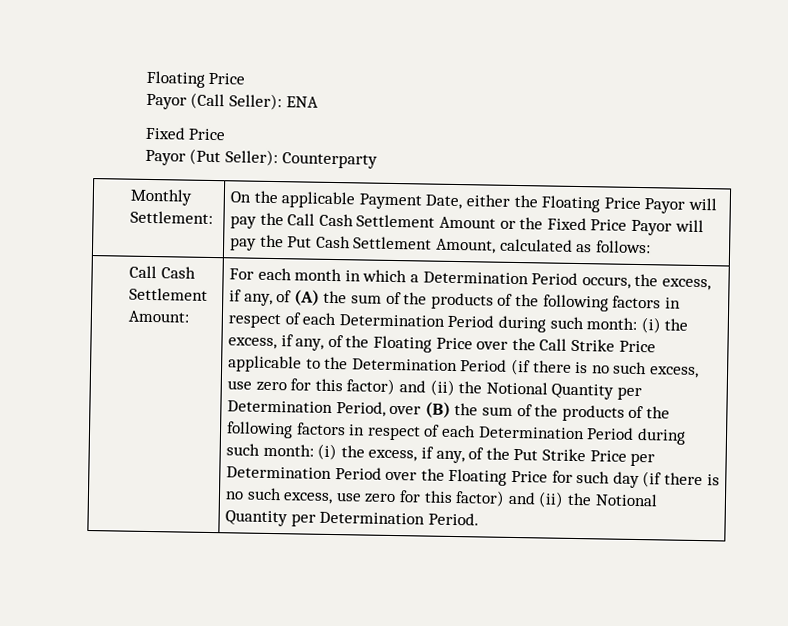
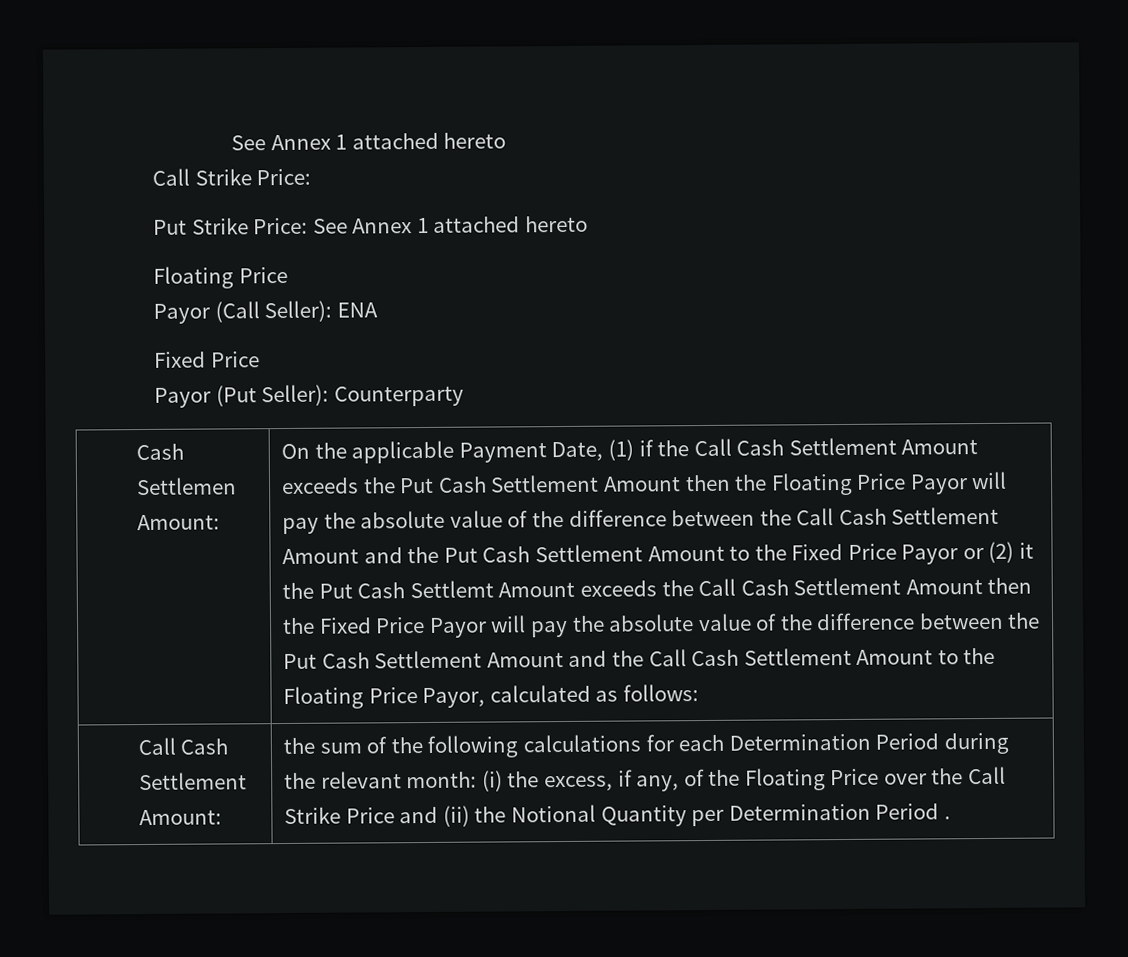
(145, 79) none -> [231,132,507,151] [152,168,312,186] [153,215,588,235] See Annex 1 attached hereto // Call Strike Price: // Put Strike Price: See Annex 1 attached hereto //
[130,188,193,206] [130,210,214,225] Monthly Settlement: -> [135,443,184,461] [135,477,237,496] [136,514,220,531] Cash Settlemen Amount:
[466,194,511,207] either -> [608,437,979,461] [281,474,731,495] (1) if the Call Cash Settlement Amount exceeds the Put Cash Settlement Amount then
[287,213,516,229] Call Cash Settlement Amount or -> [360,506,1000,529] [282,541,1034,565] [282,577,1033,600] absolute value of the difference between the Call Cash Settlement Amount and the Put Cash Settlement Amount to the Fixed Price Payor or (2) it the Put Cash Settlemt Amount exceeds the Call Cash Settlement Amount then
[287,235,497,254] Put Cash Settlement Amount, -> [608,612,1041,632] [283,647,996,670] [283,686,486,710] absolute value of the difference between the Put Cash Settlement Amount and the Call Cash Settlement Amount to the Floating Price Payor,
[229,267,711,291] [229,289,681,312] [228,312,584,333] For each month in which a Determination Period occurs, the excess, if any, of (A) the sum of the products of the following factors in respect of each Determination Period during such -> [283,732,1009,758] [284,771,402,790] the sum of the following calculations for each Determination Period during the relevant
[228,355,699,378] [227,378,642,401] [227,400,670,422] [226,421,686,445] [226,443,656,467] [226,466,720,489] [225,487,658,508] [225,510,479,527] applicable to the Determination Period (if there is no such excess, use zero for this factor) and (ii) the Notional Quantity per Determination Period, over (B) the sum of the products of the following factors in respect of each Determination Period during such month: (i) the excess, if any, of the Put Strike Price per Determination Period over the Floating Price for such day (if there is no such excess, use zero for this factor) and (ii) the Notional Quantity per Determination Period. -> [399,803,951,827] and (ii) the Notional Quantity per Determination Period .

